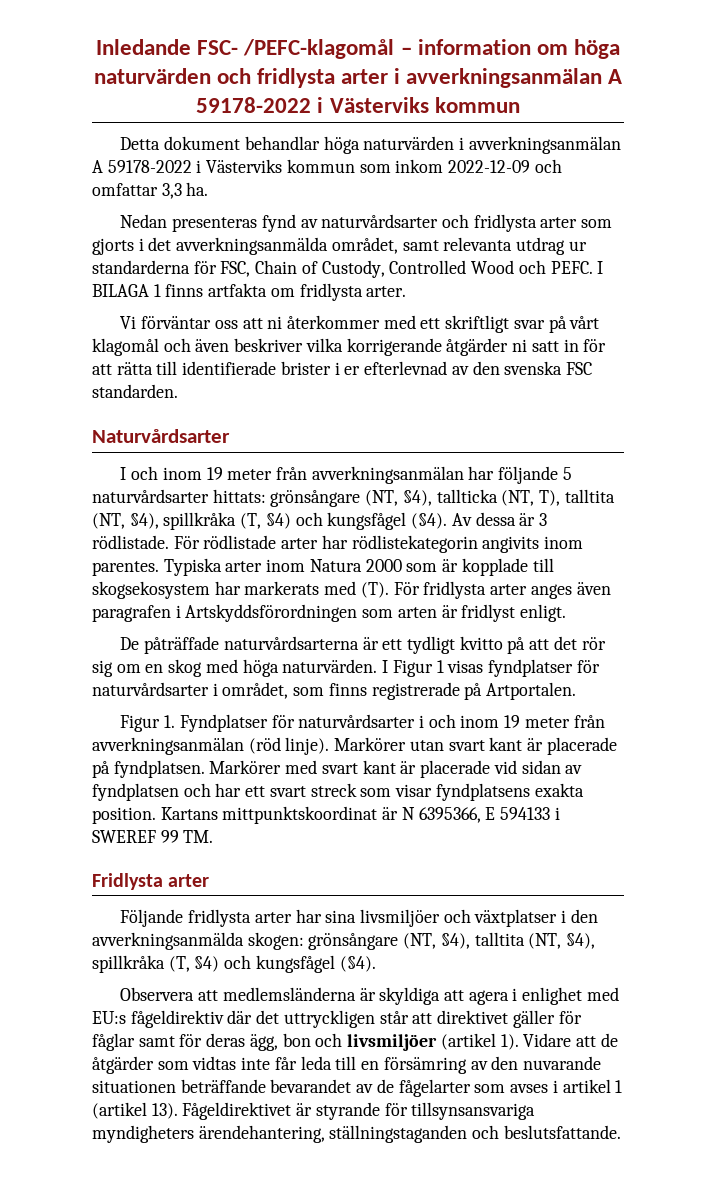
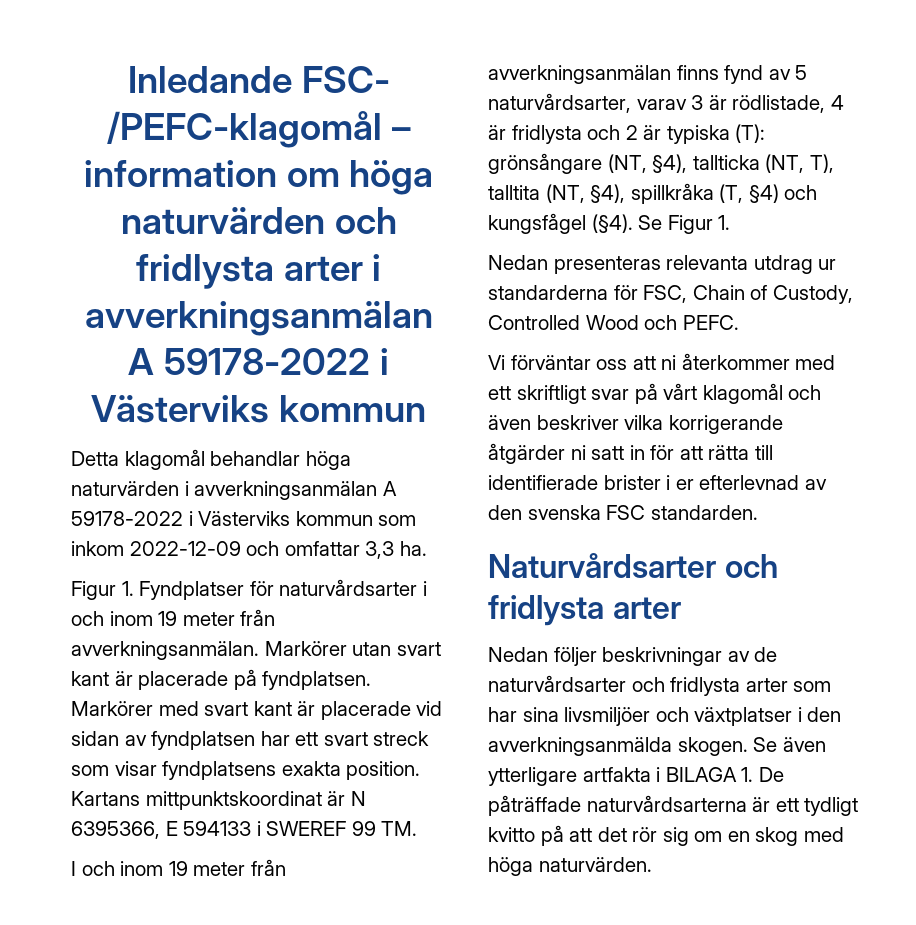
[164,136,241,150] dokument -> [124,449,205,470] klagomål
[120,214,613,232] [92,237,439,255] Nedan presenteras fynd av naturvårdsarter och fridlysta arter som gjorts i det avverkningsanmälda området, samt -> [71,579,427,600] [71,609,276,626] [71,641,441,660] [71,669,372,690] [71,701,443,720] [71,731,430,750] [71,761,421,780] [71,791,366,810] [71,821,418,839] [71,859,286,876] [488,65,808,84] [488,93,844,113] [488,124,766,144] [488,153,834,174] [488,183,818,204] [488,213,731,234] [488,255,661,274] Figur 1. Fyndplatser för naturvårdsarter i och inom 19 meter från avverkningsanmälan. Markörer utan svart kant är placerade på fyndplatsen. Markörer med svart kant är placerade vid sidan av fyndplatsen har ett svart streck som visar fyndplatsens exakta position. Kartans mittpunktskoordinat är N 6395366, E 594133 i SWEREF 99 TM. // I och inom 19 meter från avverkningsanmälan finns fynd av 5 naturvårdsarter, varav 3 är rödlistade, 4 är fridlysta och 2 är typiska (T): grönsångare (NT, §4), tallticka (NT, T), talltita (NT, §4), spillkråka (T, §4) och kungsfågel (§4). Se Figur 1. // Nedan presenteras
[597,261,604,274] [92,283,407,301] I BILAGA 1 finns artfakta om fridlysta arter. -> (739, 322) none
[120,466,572,484] [92,489,615,507] [92,512,547,530] [92,535,584,553] [92,558,554,576] [92,581,611,599] [92,604,567,622] // I och inom 19 meter från avverkningsanmälan har följande 5 naturvårdsarter hittats: grönsångare (NT, §4), tallticka (NT, T), talltita (NT, §4), spillkråka (T, §4) och kungsfågel (§4). Av dessa är 3 rödlistade. För rödlistade arter har rödlistekategorin angivits inom parentes. Typiska arter inom Natura 2000 som är kopplade till skogsekosystem har markerats med (T). För fridlysta arter anges även paragrafen i Artskyddsförordningen som arten är fridlyst enligt. // -> [724,554,778,578] [488,595,681,626] [488,647,778,666] [488,675,832,696] [488,707,842,726] [488,737,826,756] [488,767,754,786] och fridlysta arter // Nedan följer beskrivningar av de naturvårdsarter och fridlysta arter som har sina livsmiljöer och växtplatser i den avverkningsanmälda skogen. Se även ytterligare artfakta i BILAGA 1.
[382,659,600,677] [92,682,577,700] [120,714,605,732] [92,737,617,755] [92,760,583,778] [92,783,584,801] [92,806,560,824] [92,830,214,843] [92,873,210,890] [120,909,598,927] [92,932,596,950] [92,955,376,973] [120,987,619,1005] [92,1010,582,1028] [92,1033,618,1051] [92,1056,601,1074] [92,1079,623,1097] [92,1102,536,1120] [92,1125,621,1143] I Figur 1 visas fyndplatser för naturvårdsarter i området, som finns registrerade på Artportalen. // Figur 1. Fyndplatser för naturvårdsarter i och inom 19 meter från avverkningsanmälan (röd linje). Markörer utan svart kant är placerade på fyndplatsen. Markörer med svart kant är placerade vid sidan av fyndplatsen och har ett svart streck som visar fyndplatsens exakta position. Kartans mittpunktskoordinat är N 6395366, E 594133 i SWEREF 99 TM. // Fridlysta arter // Följande fridlysta arter har sina livsmiljöer och växtplatser i den avverkningsanmälda skogen: grönsångare (NT, §4), talltita (NT, §4), spillkråka (T, §4) och kungsfågel (§4). // Observera att medlemsländerna är skyldiga att agera i enlighet med EU:s fågeldirektiv där det uttryckligen står att direktivet gäller för fåglar samt för deras ägg, bon och livsmiljöer (artikel 1). Vidare att de åtgärder som vidtas inte får leda till en försämring av den nuvarande situationen beträffande bevarandet av de fågelarter som avses i artikel 1 (artikel 13). Fågeldirektivet är styrande för tillsynsansvariga myndigheters ärendehantering, ställningstaganden och beslutsfattande. -> (652, 864) none

